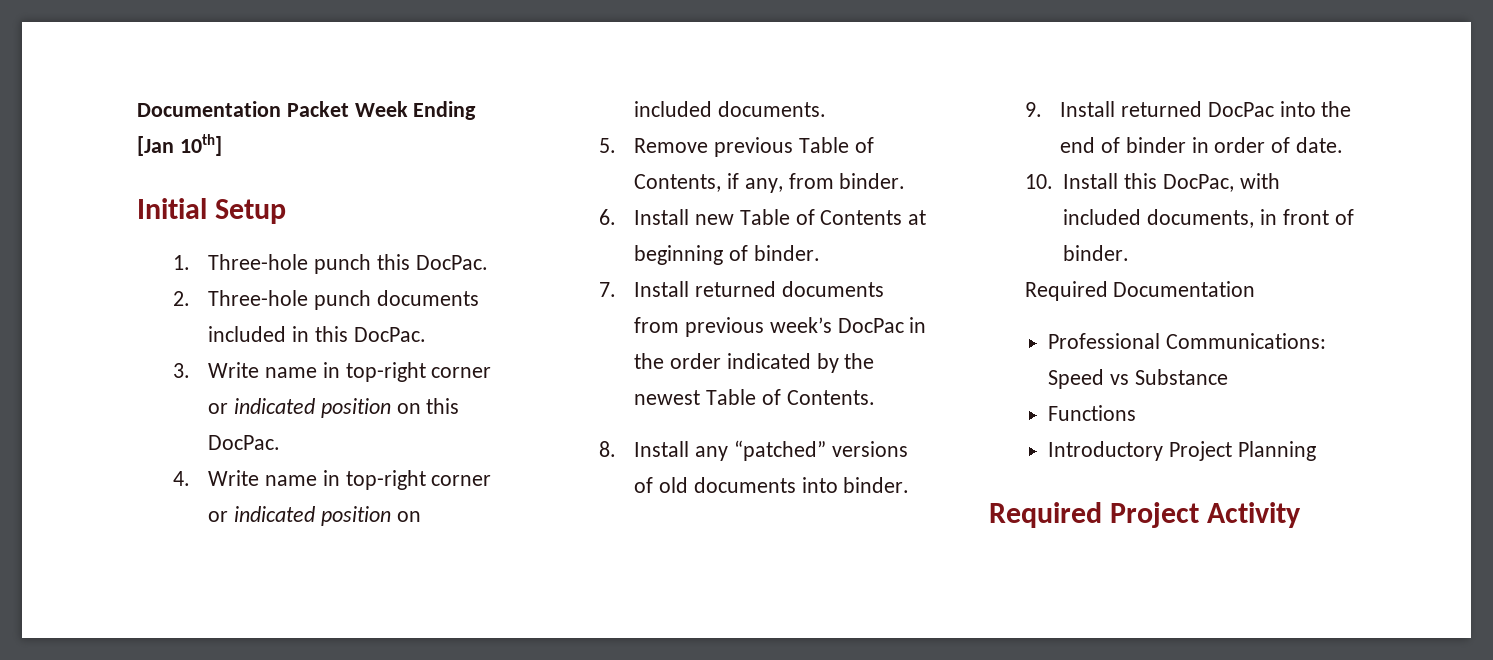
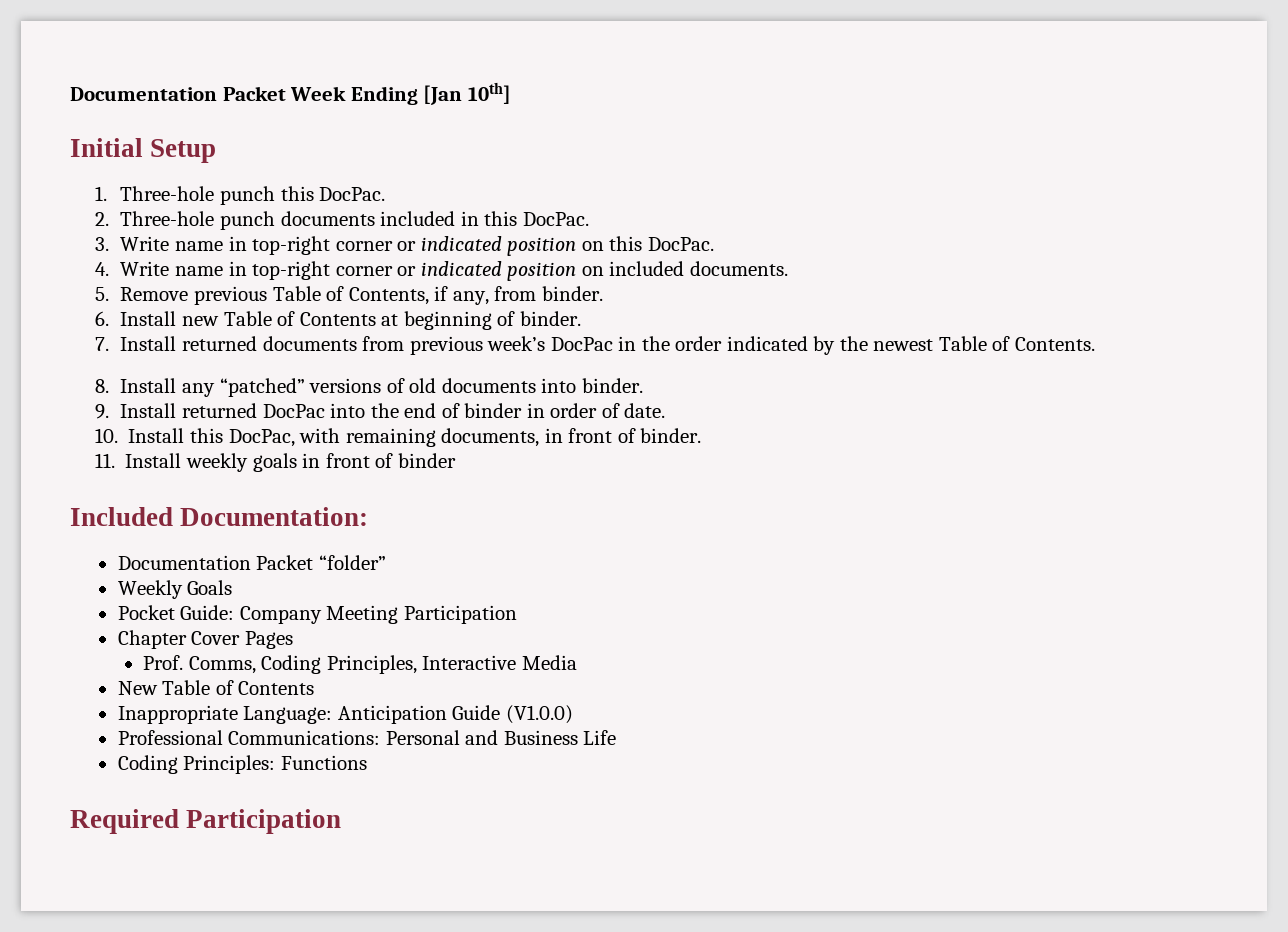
[1063,209,1142,225] included -> [345,428,436,447] remaining
[1024,281,1256,301] [1048,333,1327,349] [1048,369,1228,389] [1048,405,1137,421] [1048,441,1316,461] [989,502,1302,528] Required Documentation // Professional Communications: Speed vs Substance // Functions // Introductory Project Planning // Required Project Activity -> [95,453,456,472] [70,507,369,526] [117,555,386,570] [117,580,233,599] [117,605,517,624] [117,630,293,649] [143,655,577,674] [117,680,315,695] [117,705,573,724] [117,730,617,745] [117,755,367,774] [70,809,342,834] 11. Install weekly goals in front of binder // Included Documentation: // Documentation Packet “folder” // Weekly Goals // Pocket Guide: Company Meeting Participation // Chapter Cover Pages // Prof. Comms, Coding Principles, Interactive Media // New Table of Contents // Inappropriate Language: Anticipation Guide (V1.0.0) // Professional Communications: Personal and Business Life // Coding Principles: Functions // Required Participation

